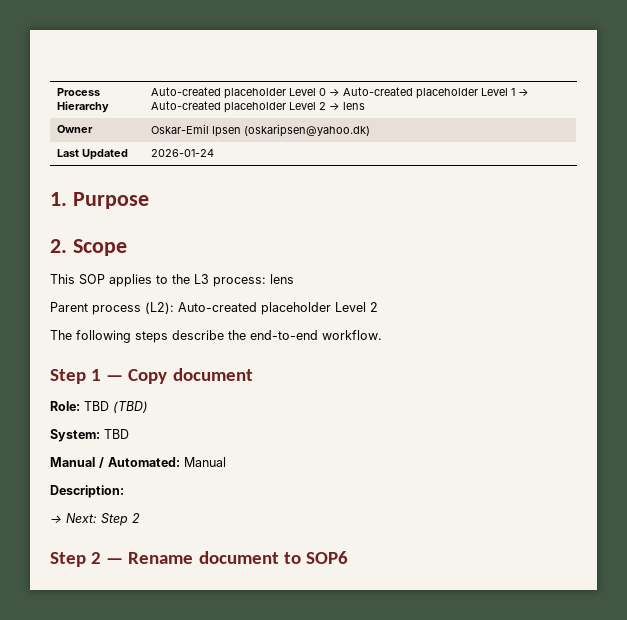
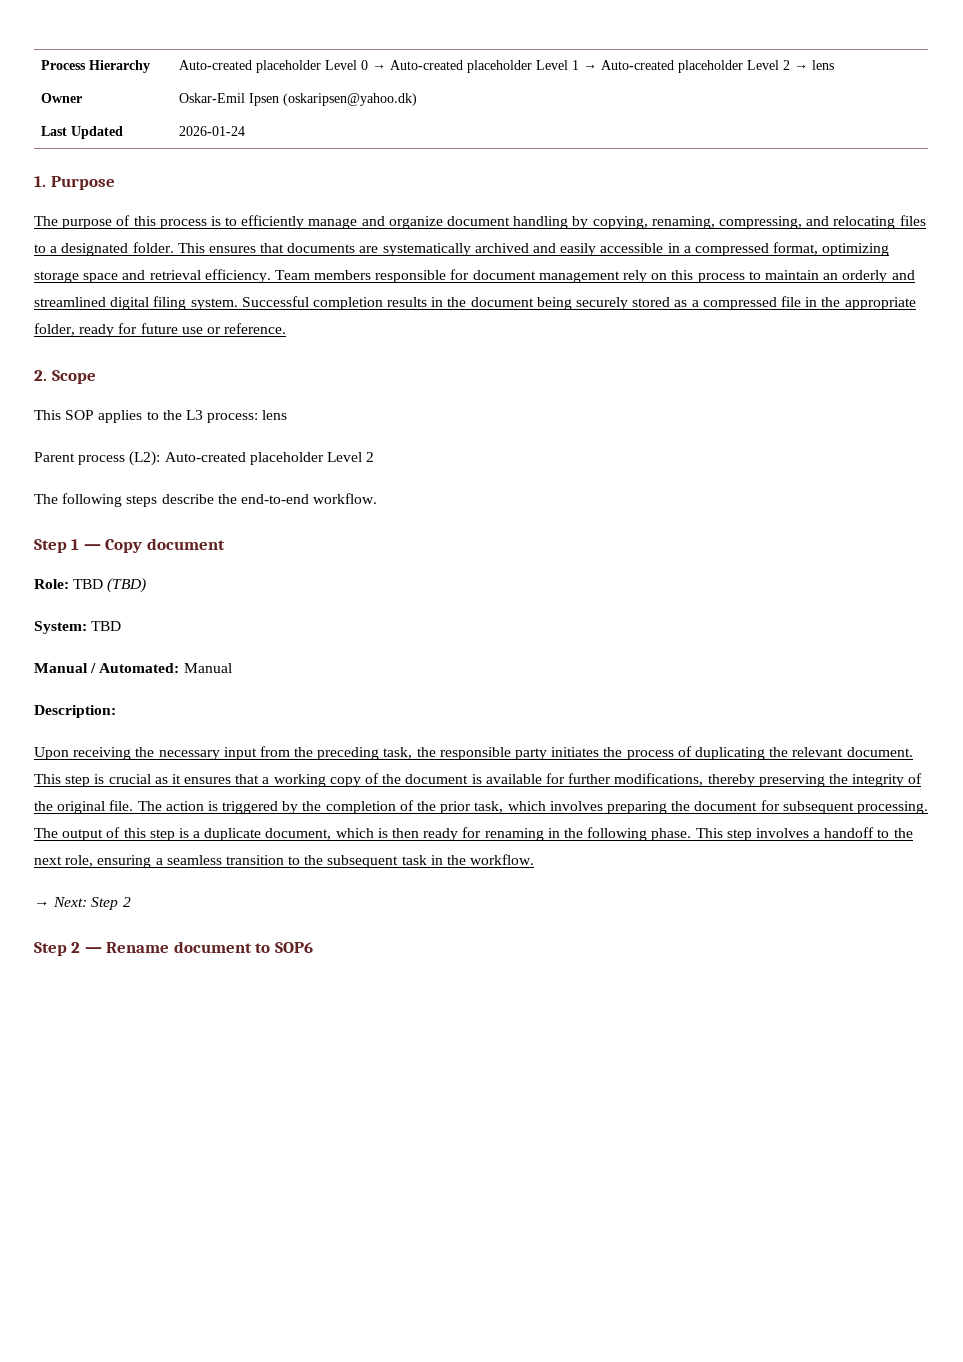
(149, 200) none -> [34,215,926,229] [34,242,890,256] [34,269,915,283] [34,296,916,310] [34,323,287,337] // The purpose of this process is to efficiently manage and organize document handling by copying, renaming, compressing, and relocating files to a designated folder. This ensures that documents are systematically archived and easily accessible in a compressed format, optimizing storage space and retrieval efficiency. Team members responsible for document management rely on this process to maintain an orderly and streamlined digital filing system. Successful completion results in the document being securely stored as a compressed file in the appropriate folder, ready for future use or reference.
(124, 491) none -> [34,746,913,760] [34,773,923,787] [34,800,928,814] [34,827,913,841] [34,854,535,868] // Upon receiving the necessary input from the preceding task, the responsible party initiates the process of duplicating the relevant document. This step is crucial as it ensures that a working copy of the document is available for further modifications, thereby preserving the integrity of the original file. The action is triggered by the completion of the prior task, which involves preparing the document for subsequent processing. The output of this step is a duplicate document, which is then ready for renaming in the following phase. This step involves a handoff to the next role, ensuring a seamless transition to the subsequent task in the workflow.

